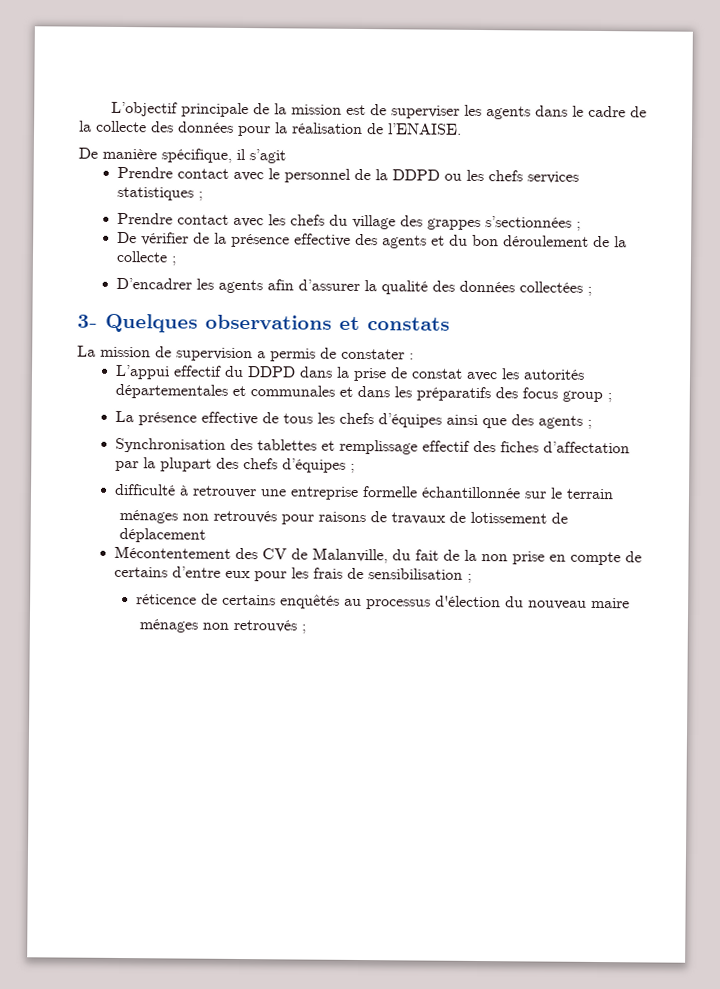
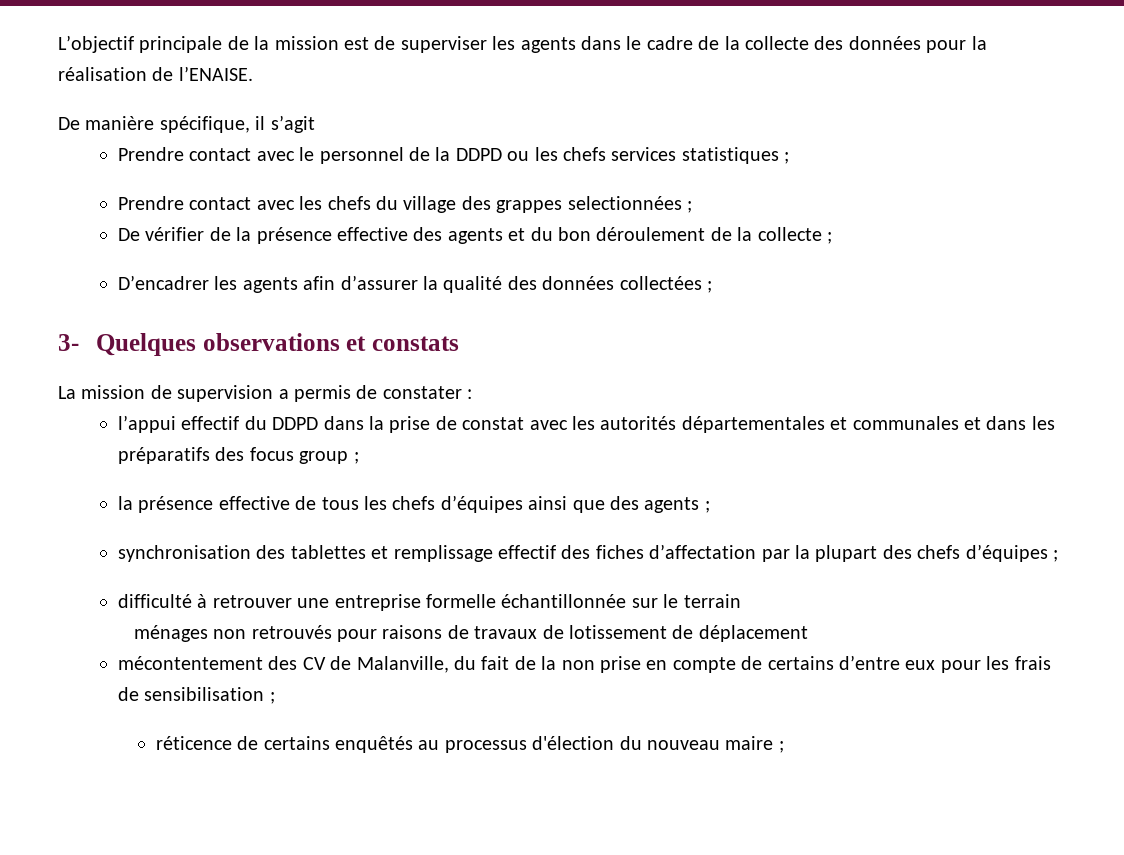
[485,216,573,228] s’sectionnées -> [567,196,682,210] selectionnées
[115,364,171,380] L’appui -> [117,415,176,433] l’appui
[115,410,135,423] La -> [117,496,133,510] la
[115,437,227,453] Synchronisation -> [117,545,251,562] synchronisation
[114,545,232,559] Mécontentement -> [117,656,263,670] mécontentement
[139,619,298,633] // ménages non retrouvés -> (774, 743) none

